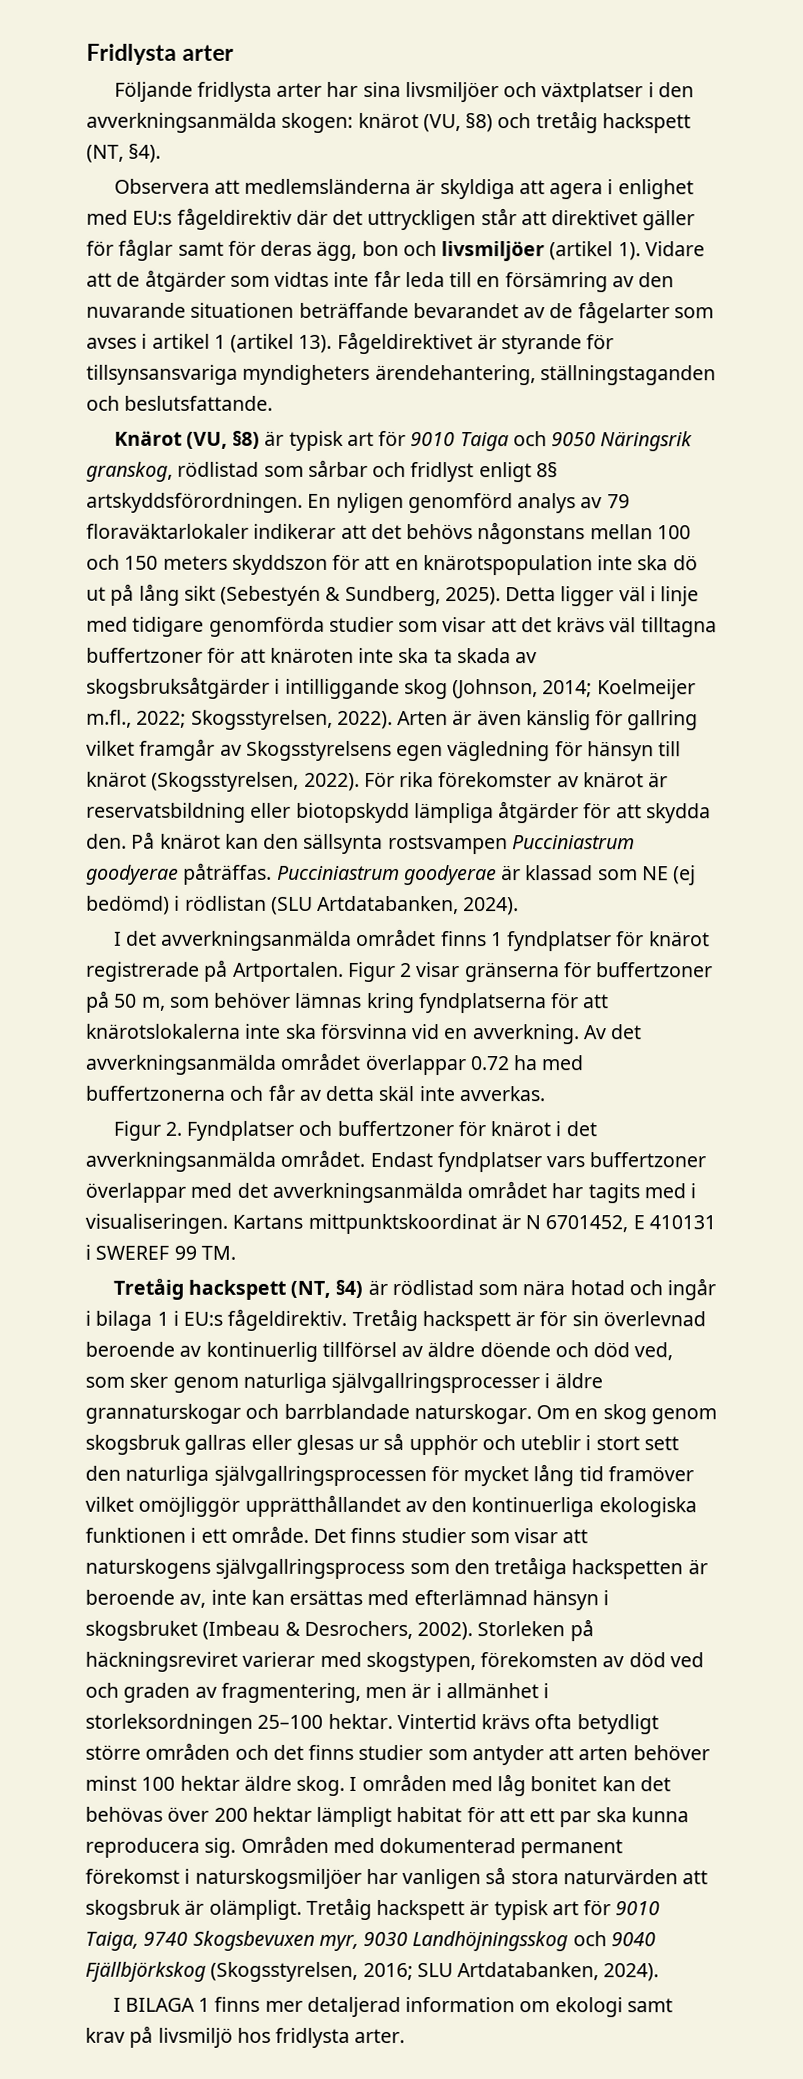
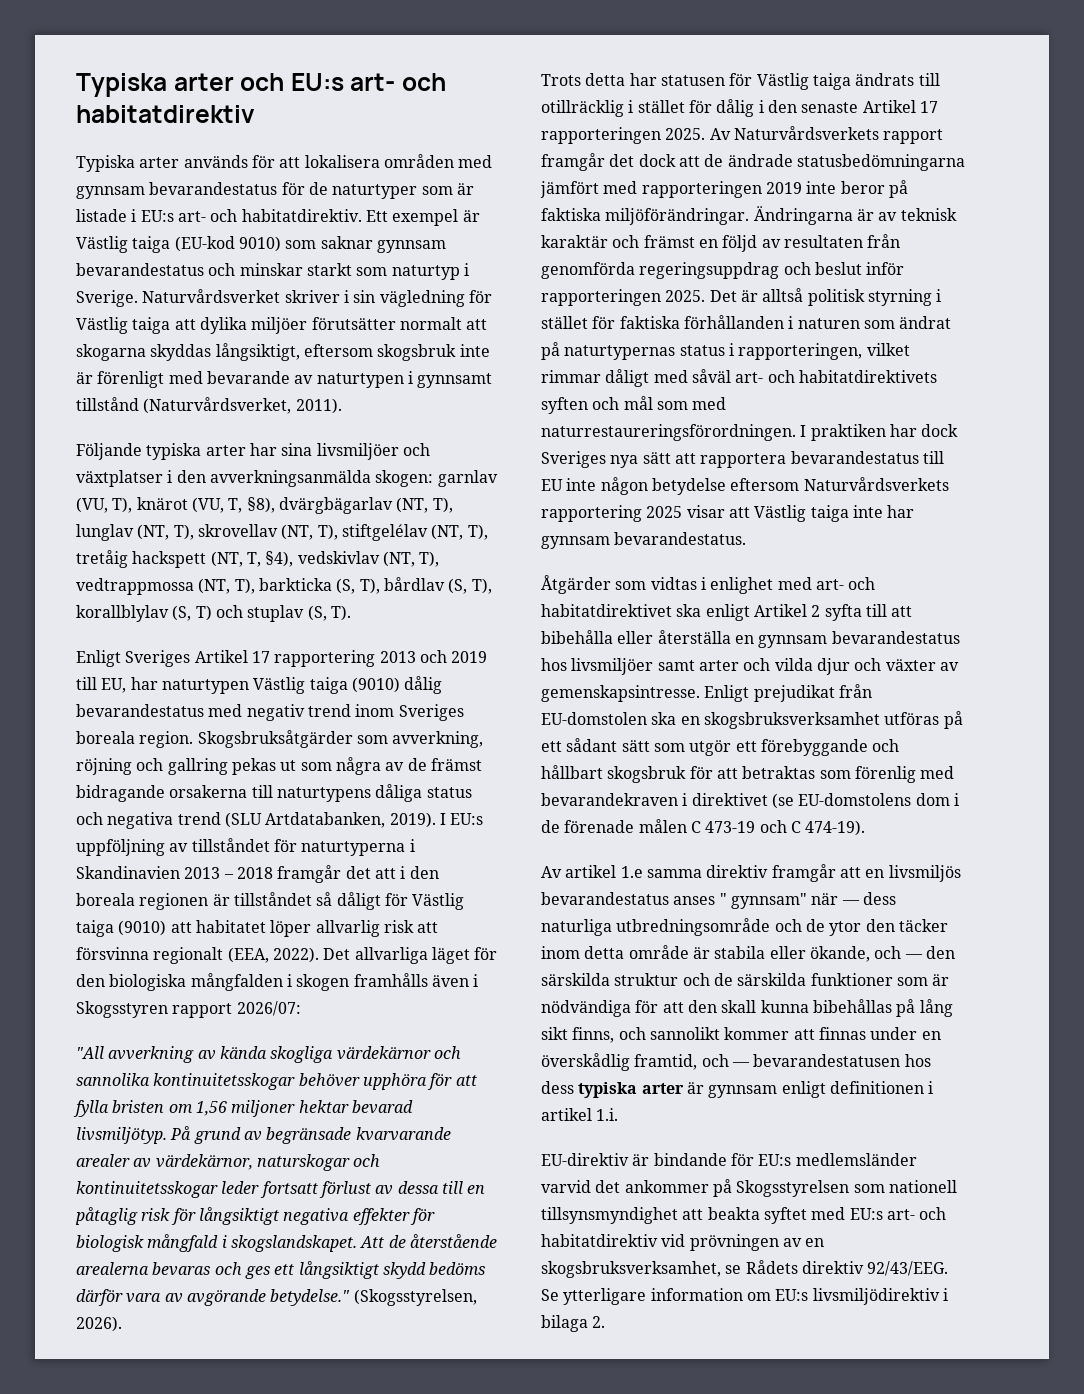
[86,43,235,65] Fridlysta arter -> [76,73,447,97] [76,105,255,123] [76,154,493,172] [76,182,474,199] [76,209,480,226] [76,236,446,253] [76,263,469,280] [76,289,492,307] [76,317,488,334] [76,343,490,361] [76,371,493,388] [76,397,342,414] Typiska arter och EU:s art- och habitatdirektiv // Typiska arter används för att lokalisera områden med gynnsam bevarandestatus för de naturtyper som är listade i EU:s art- och habitatdirektiv. Ett exempel är Västlig taiga (EU-kod 9010) som saknar gynnsam bevarandestatus och minskar starkt som naturtyp i Sverige. Naturvårdsverket skriver i sin vägledning för Västlig taiga att dylika miljöer förutsätter normalt att skogarna skyddas långsiktigt, eftersom skogsbruk inte är förenligt med bevarande av naturtypen i gynnsamt tillstånd (Naturvårdsverket, 2011).
[196,81,272,102] fridlysta -> [146,443,202,460] typiska
[357,111,691,134] [86,143,162,163] [113,178,694,200] [86,207,696,231] [86,238,705,262] [86,269,675,293] [86,301,714,324] [86,331,615,355] [86,364,716,386] [86,395,274,411] [113,430,694,452] [86,459,558,483] [86,492,630,514] [86,522,691,545] [86,554,698,576] [86,583,700,607] [86,616,717,638] [86,647,538,664] [86,676,696,700] [86,709,699,731] [86,738,682,762] [86,771,669,792] [86,801,711,824] [86,831,635,855] [86,862,697,886] [86,895,520,916] [113,928,710,952] [86,959,714,983] [86,990,610,1014] [86,1023,643,1045] [85,1052,584,1076] [85,1083,545,1102] [112,1120,597,1141] [85,1149,707,1173] [85,1181,697,1204] [85,1213,716,1235] [85,1244,236,1260] [112,1278,717,1301] [85,1308,706,1332] [85,1341,674,1362] [85,1372,603,1394] [85,1403,717,1425] [85,1432,679,1456] [85,1464,694,1487] [85,1494,697,1518] [85,1525,589,1544] [85,1557,708,1580] [85,1589,610,1611] [85,1619,594,1642] [85,1651,704,1673] [85,1682,550,1703] [85,1713,659,1735] [85,1742,710,1766] [85,1773,671,1797] [85,1806,689,1828] [85,1835,624,1859] [85,1867,709,1890] [85,1897,661,1921] [85,1930,656,1952] [85,1961,660,1982] [112,1996,673,2018] [85,2025,406,2048] knärot (VU, §8) och tretåig hackspett (NT, §4). // Observera att medlemsländerna är skyldiga att agera i enlighet med EU:s fågeldirektiv där det uttryckligen står att direktivet gäller för fåglar samt för deras ägg, bon och livsmiljöer (artikel 1). Vidare att de åtgärder som vidtas inte får leda till en försämring av den nuvarande situationen beträffande bevarandet av de fågelarter som avses i artikel 1 (artikel 13). Fågeldirektivet är styrande för tillsynsansvariga myndigheters ärendehantering, ställningstaganden och beslutsfattande. // Knärot (VU, §8) är typisk art för 9010 Taiga och 9050 Näringsrik granskog, rödlistad som sårbar och fridlyst enligt 8§ artskyddsförordningen. En nyligen genomförd analys av 79 floraväktarlokaler indikerar att det behövs någonstans mellan 100 och 150 meters skyddszon för att en knärotspopulation inte ska dö ut på lång sikt (Sebestyén & Sundberg, 2025). Detta ligger väl i linje med tidigare genomförda studier som visar att det krävs väl tilltagna buffertzoner för att knäroten inte ska ta skada av skogsbruksåtgärder i intilliggande skog (Johnson, 2014; Koelmeijer m.fl., 2022; Skogsstyrelsen, 2022). Arten är även känslig för gallring vilket framgår av Skogsstyrelsens egen vägledning för hänsyn till knärot (Skogsstyrelsen, 2022). För rika förekomster av knärot är reservatsbildning eller biotopskydd lämpliga åtgärder för att skydda den. På knärot kan den sällsynta rostsvampen Pucciniastrum goodyerae påträffas. Pucciniastrum goodyerae är klassad som NE (ej bedömd) i rödlistan (SLU Artdatabanken, 2024). // I det avverkningsanmälda området finns 1 fyndplatser för knärot registrerade på Artportalen. Figur 2 visar gränserna för buffertzoner på 50 m, som behöver lämnas kring fyndplatserna för att knärotslokalerna inte ska försvinna vid en avverkning. Av det avverkningsanmälda området överlappar 0.72 ha med buffertzonerna och får av detta skäl inte avverkas. // Figur 2. Fyndplatser och buffertzoner för knärot i det avverkningsanmälda området. Endast fyndplatser vars buffertzoner överlappar med det avverkningsanmälda området har tagits med i visualiseringen. Kartans mittpunktskoordinat är N 6701452, E 410131 i SWEREF 99 TM. // Tretåig hackspett (NT, §4) är rödlistad som nära hotad och ingår i bilaga 1 i EU:s fågeldirektiv. Tretåig hackspett är för sin överlevnad beroende av kontinuerlig tillförsel av äldre döende och död ved, som sker genom naturliga självgallringsprocesser i äldre grannaturskogar och barrblandade naturskogar. Om en skog genom skogsbruk gallras eller glesas ur så upphör och uteblir i stort sett den naturliga självgallringsprocessen för mycket lång tid framöver vilket omöjliggör upprätthållandet av den kontinuerliga ekologiska funktionen i ett område. Det finns studier som visar att naturskogens självgallringsprocess som den tretåiga hackspetten är beroende av, inte kan ersättas med efterlämnad hänsyn i skogsbruket (Imbeau & Desrochers, 2002). Storleken på häckningsreviret varierar med skogstypen, förekomsten av död ved och graden av fragmentering, men är i allmänhet i storleksordningen 25–100 hektar. Vintertid krävs ofta betydligt större områden och det finns studier som antyder att arten behöver minst 100 hektar äldre skog. I områden med låg bonitet kan det behövas över 200 hektar lämpligt habitat för att ett par ska kunna reproducera sig. Områden med dokumenterad permanent förekomst i naturskogsmiljöer har vanligen så stora naturvärden att skogsbruk är olämpligt. Tretåig hackspett är typisk art för 9010 Taiga, 9740 Skogsbevuxen myr, 9030 Landhöjningsskog och 9040 Fjällbjörkskog (Skogsstyrelsen, 2016; SLU Artdatabanken, 2024). // I BILAGA 1 finns mer detaljerad information om ekologi samt krav på livsmiljö hos fridlysta arter. -> [437,470,498,487] [76,497,453,514] [76,524,488,541] [76,550,440,568] [76,577,492,595] [76,605,351,622] [76,650,488,667] [76,676,443,694] [76,704,464,721] [76,730,484,748] [76,757,482,775] [76,784,472,802] [76,812,484,829] [76,838,415,856] [76,865,439,883] [76,892,465,910] [76,920,439,937] [76,947,498,964] [76,973,479,991] [76,1001,301,1018] [76,1046,461,1063] [76,1073,477,1090] [73,1100,413,1117] [76,1126,451,1144] [76,1154,381,1171] [76,1181,486,1198] [75,1207,435,1225] [76,1234,497,1252] [76,1261,486,1279] [76,1289,477,1306] [76,1316,122,1332] [541,73,940,90] [541,99,938,117] [541,126,944,144] [541,153,965,171] [540,180,908,198] [541,206,957,225] [541,234,901,252] [541,262,905,279] [541,288,942,306] [541,315,952,329] [541,342,910,360] [541,369,937,387] [541,396,727,414] [541,424,959,441] [541,451,944,468] [541,477,949,495] [541,505,915,522] [541,532,747,549] [541,575,876,594] [541,604,913,621] [541,630,960,648] [541,658,959,675] [541,684,872,702] [541,711,963,729] [541,738,900,756] [541,765,955,783] [541,793,959,809] [541,819,866,836] [541,864,961,882] [541,892,896,909] [541,918,948,936] [541,945,955,962] [541,973,950,986] [541,999,953,1017] [541,1027,941,1043] [541,1053,931,1071] [541,1081,934,1098] [541,1108,619,1121] [541,1153,917,1166] [541,1179,957,1197] [541,1207,947,1224] [541,1234,825,1251] [541,1260,949,1278] [541,1288,948,1305] [541,1315,606,1332] garnlav (VU, T), knärot (VU, T, §8), dvärgbägarlav (NT, T), lunglav (NT, T), skrovellav (NT, T), stiftgelélav (NT, T), tretåig hackspett (NT, T, §4), vedskivlav (NT, T), vedtrappmossa (NT, T), barkticka (S, T), bårdlav (S, T), korallblylav (S, T) och stuplav (S, T). // Enligt Sveriges Artikel 17 rapportering 2013 och 2019 till EU, har naturtypen Västlig taiga (9010) dålig bevarandestatus med negativ trend inom Sveriges boreala region. Skogsbruksåtgärder som avverkning, röjning och gallring pekas ut som några av de främst bidragande orsakerna till naturtypens dåliga status och negativa trend (SLU Artdatabanken, 2019). I EU:s uppföljning av tillståndet för naturtyperna i Skandinavien 2013 – 2018 framgår det att i den boreala regionen är tillståndet så dåligt för Västlig taiga (9010) att habitatet löper allvarlig risk att försvinna regionalt (EEA, 2022). Det allvarliga läget för den biologiska mångfalden i skogen framhålls även i Skogsstyren rapport 2026/07: // "All avverkning av kända skogliga värdekärnor och sannolika kontinuitetsskogar behöver upphöra för att fylla bristen om 1,56 miljoner hektar bevarad livsmiljötyp. På grund av begränsade kvarvarande arealer av värdekärnor, naturskogar och kontinuitetsskogar leder fortsatt förlust av dessa till en påtaglig risk för långsiktigt negativa effekter för biologisk mångfald i skogslandskapet. Att de återstående arealerna bevaras och ges ett långsiktigt skydd bedöms därför vara av avgörande betydelse." (Skogsstyrelsen, 2026). // Trots detta har statusen för Västlig taiga ändrats till otillräcklig i stället för dålig i den senaste Artikel 17 rapporteringen 2025. Av Naturvårdsverkets rapport framgår det dock att de ändrade statusbedömningarna jämfört med rapporteringen 2019 inte beror på faktiska miljöförändringar. Ändringarna är av teknisk karaktär och främst en följd av resultaten från genomförda regeringsuppdrag och beslut inför rapporteringen 2025. Det är alltså politisk styrning i stället för faktiska förhållanden i naturen som ändrat på naturtypernas status i rapporteringen, vilket rimmar dåligt med såväl art- och habitatdirektivets syften och mål som med naturrestaureringsförordningen. I praktiken har dock Sveriges nya sätt att rapportera bevarandestatus till EU inte någon betydelse eftersom Naturvårdsverkets rapportering 2025 visar att Västlig taiga inte har gynnsam bevarandestatus. // Åtgärder som vidtas i enlighet med art- och habitatdirektivet ska enligt Artikel 2 syfta till att bibehålla eller återställa en gynnsam bevarandestatus hos livsmiljöer samt arter och vilda djur och växter av gemenskapsintresse. Enligt prejudikat från EU-domstolen ska en skogsbruksverksamhet utföras på ett sådant sätt som utgör ett förebyggande och hållbart skogsbruk för att betraktas som förenlig med bevarandekraven i direktivet (se EU-domstolens dom i de förenade målen C 473-19 och C 474-19). // Av artikel 1.e samma direktiv framgår att en livsmiljös bevarandestatus anses " gynnsam" när — dess naturliga utbredningsområde och de ytor den täcker inom detta område är stabila eller ökande, och — den särskilda struktur och de särskilda funktioner som är nödvändiga för att den skall kunna bibehållas på lång sikt finns, och sannolikt kommer att finnas under en överskådlig framtid, och — bevarandestatusen hos dess typiska arter är gynnsam enligt definitionen i artikel 1.i. // EU-direktiv är bindande för EU:s medlemsländer varvid det ankommer på Skogsstyrelsen som nationell tillsynsmyndighet att beakta syftet med EU:s art- och habitatdirektiv vid prövningen av en skogsbruksverksamhet, se Rådets direktiv 92/43/EEG. Se ytterligare information om EU:s livsmiljödirektiv i bilaga 2.

